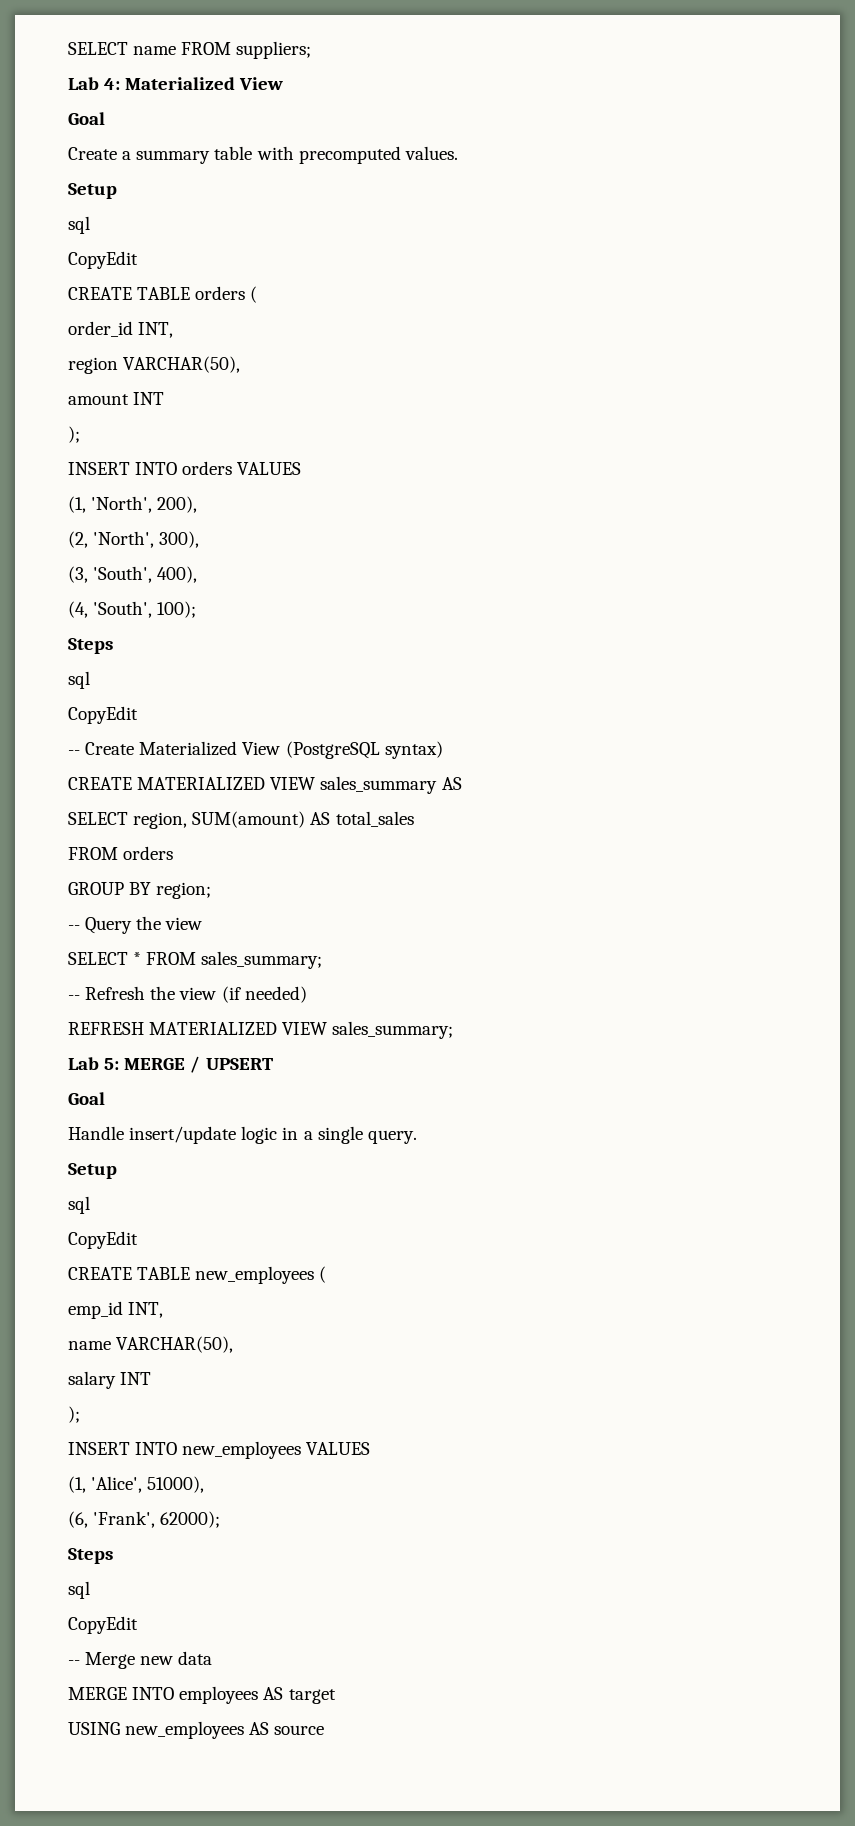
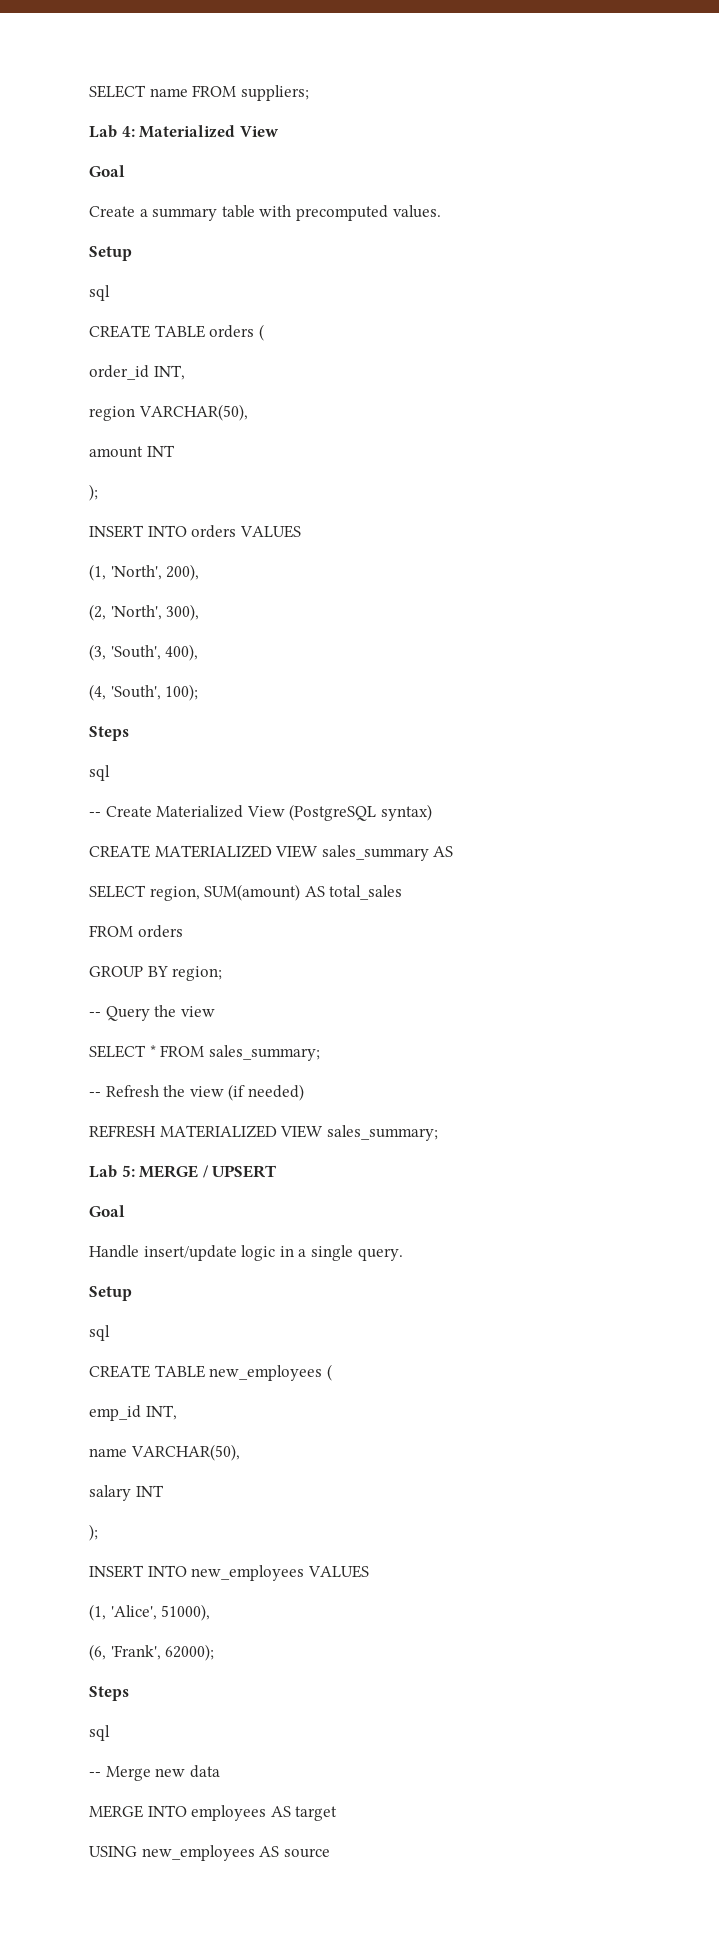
[68,251,138,269] // CopyEdit -> (110, 293) none
[68,706,138,724] // CopyEdit -> (110, 773) none
[68,1231,138,1249] // CopyEdit -> (110, 1333) none
[68,1616,138,1634] // CopyEdit -> (110, 1733) none

